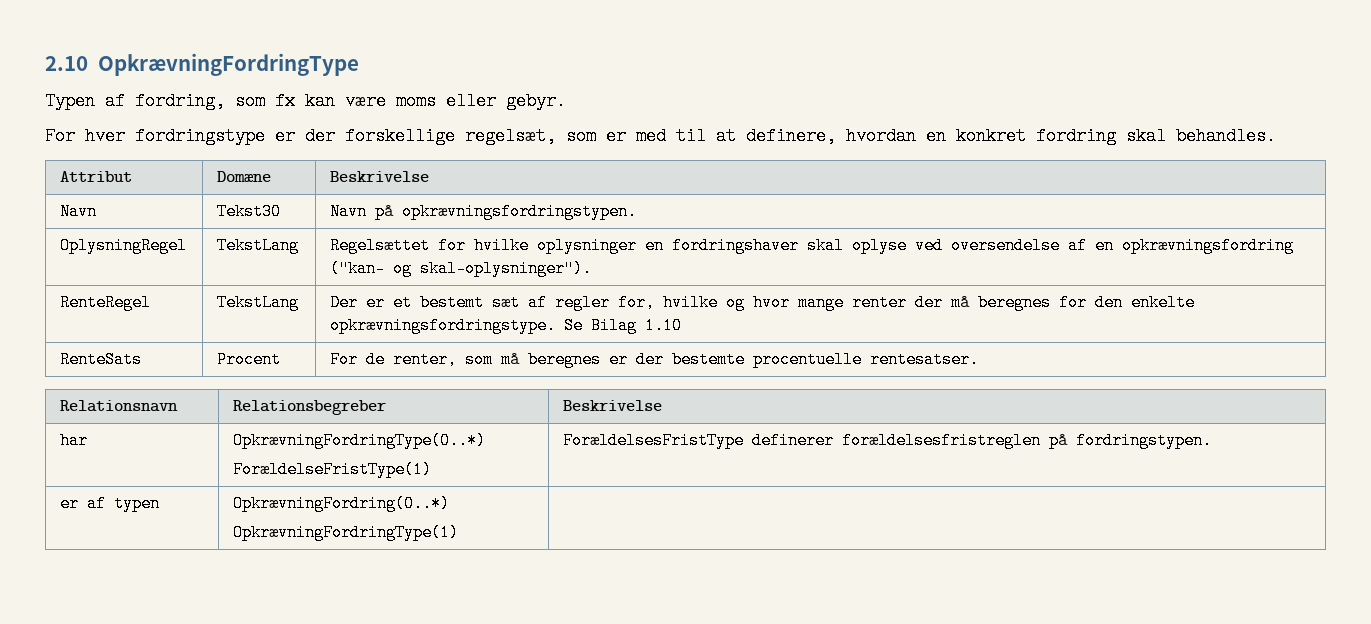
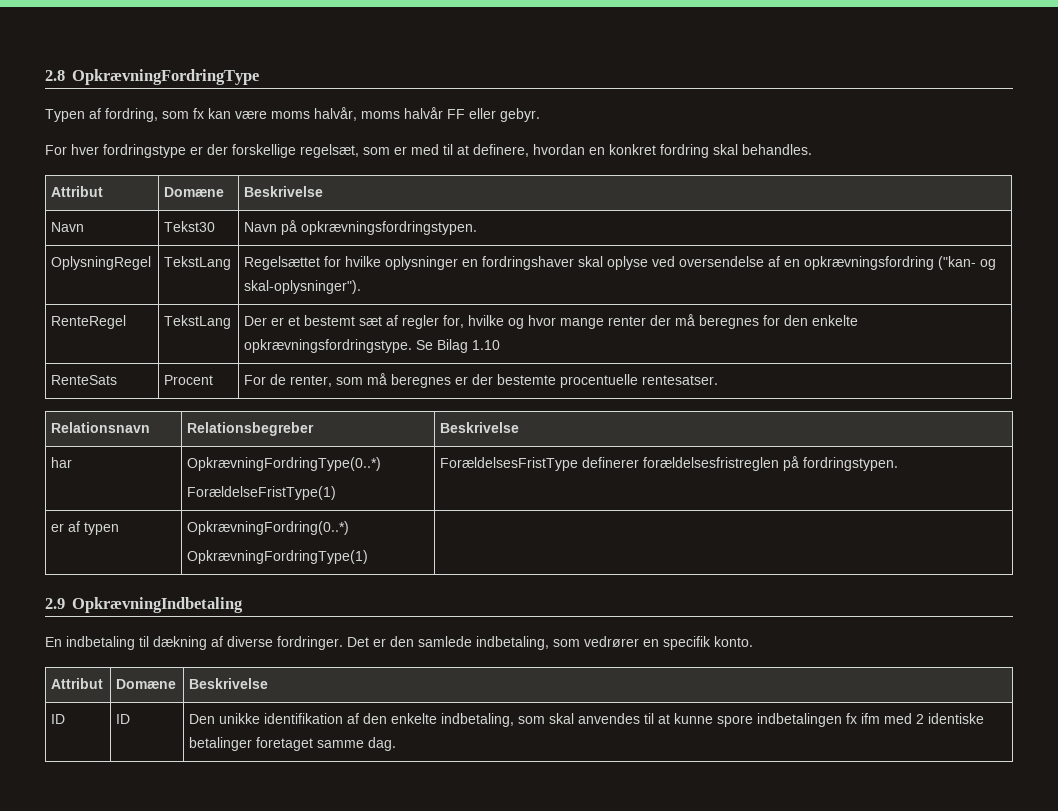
[45,56,88,71] 2.10 -> [45,70,65,81] 2.8
(436, 101) none -> [314,107,465,121] halvår, moms halvår FF
(460, 532) none -> [45,597,243,613] [45,636,753,650] [51,678,104,689] [116,679,177,689] [189,678,269,689] [51,714,66,724] [116,714,131,724] [189,713,985,727] [189,737,397,751] // 2.9 OpkrævningIndbetaling // En indbetaling til dækning af diverse fordringer. Det er den samlede indbetaling, som vedrører en specifik konto. // Attribut | Domæne | Beskrivelse // ID | ID | Den unikke identifikation af den enkelte indbetaling, som skal anvendes til at kunne spore indbetalingen fx ifm med 2 identiske betalinger foretaget samme dag.

